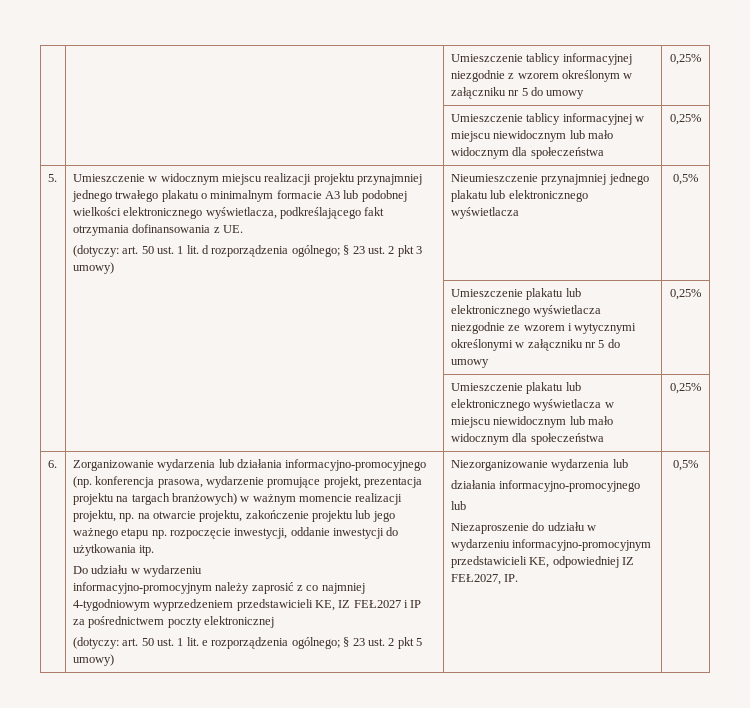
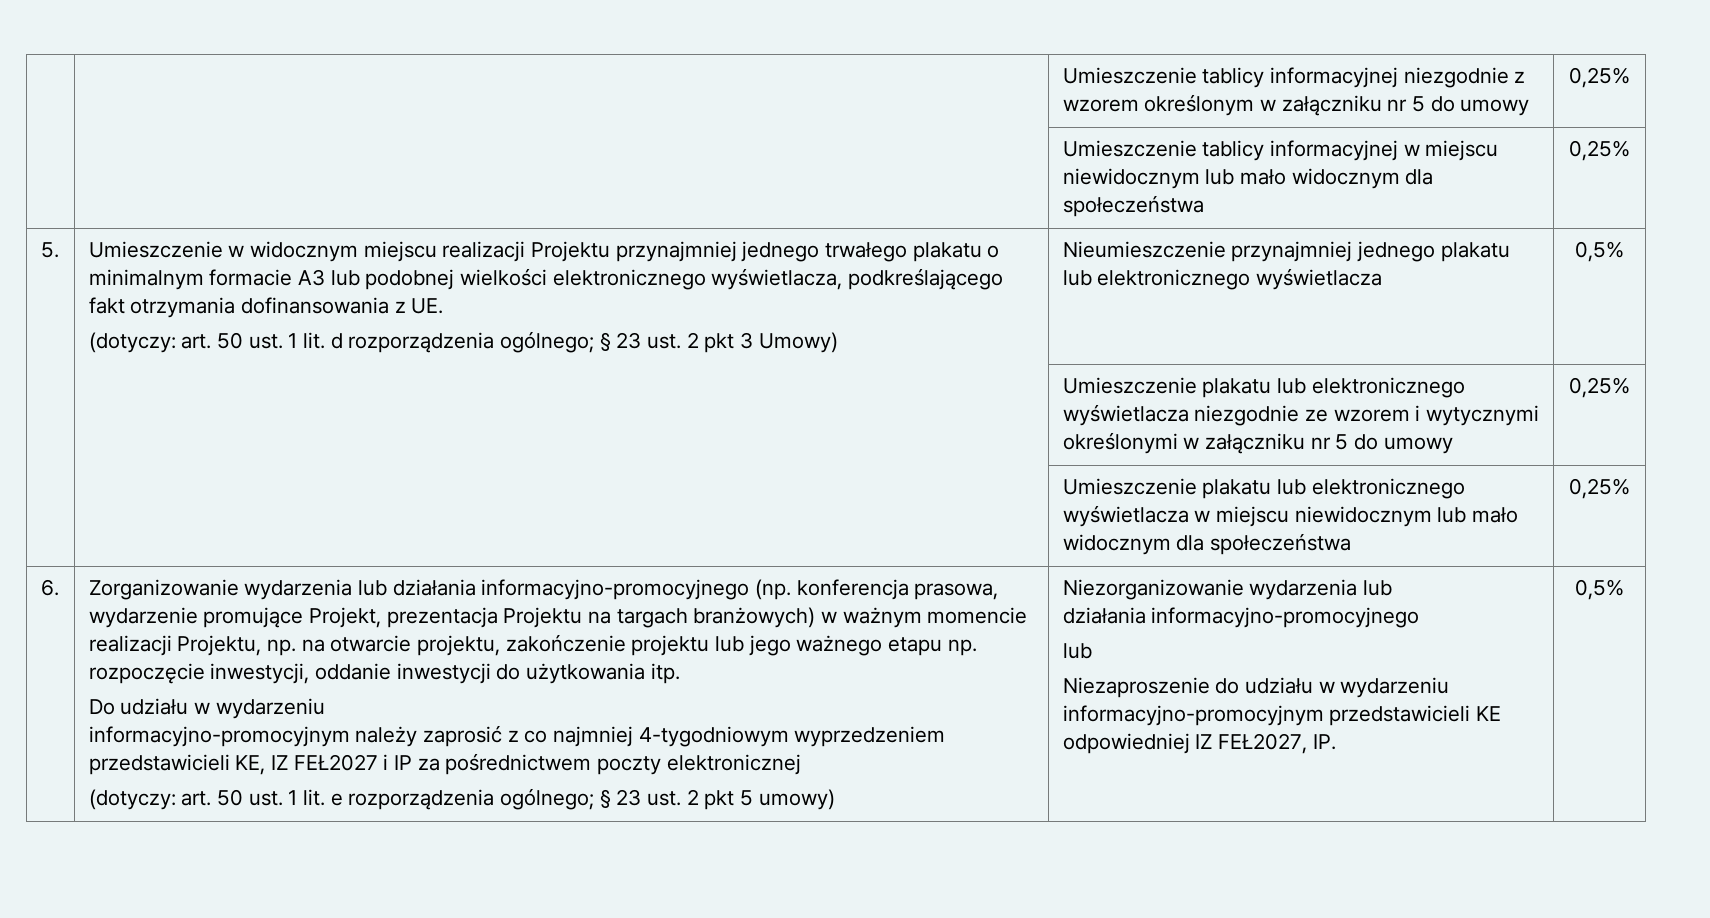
[313,173,355,185] projektu -> [530,241,610,262] Projektu
[72,262,114,274] umowy) -> [758,332,838,353] Umowy)
[323,476,423,488] [72,493,114,505] projekt, prezentacja projektu -> [308,607,583,628] Projekt, prezentacja Projektu
[72,510,116,522] projektu, -> [177,635,262,656] Projektu,
[529,557,550,568] KE, -> [1475,706,1501,721] KE

